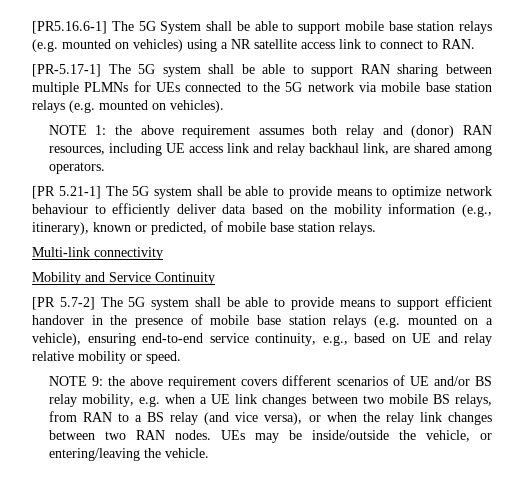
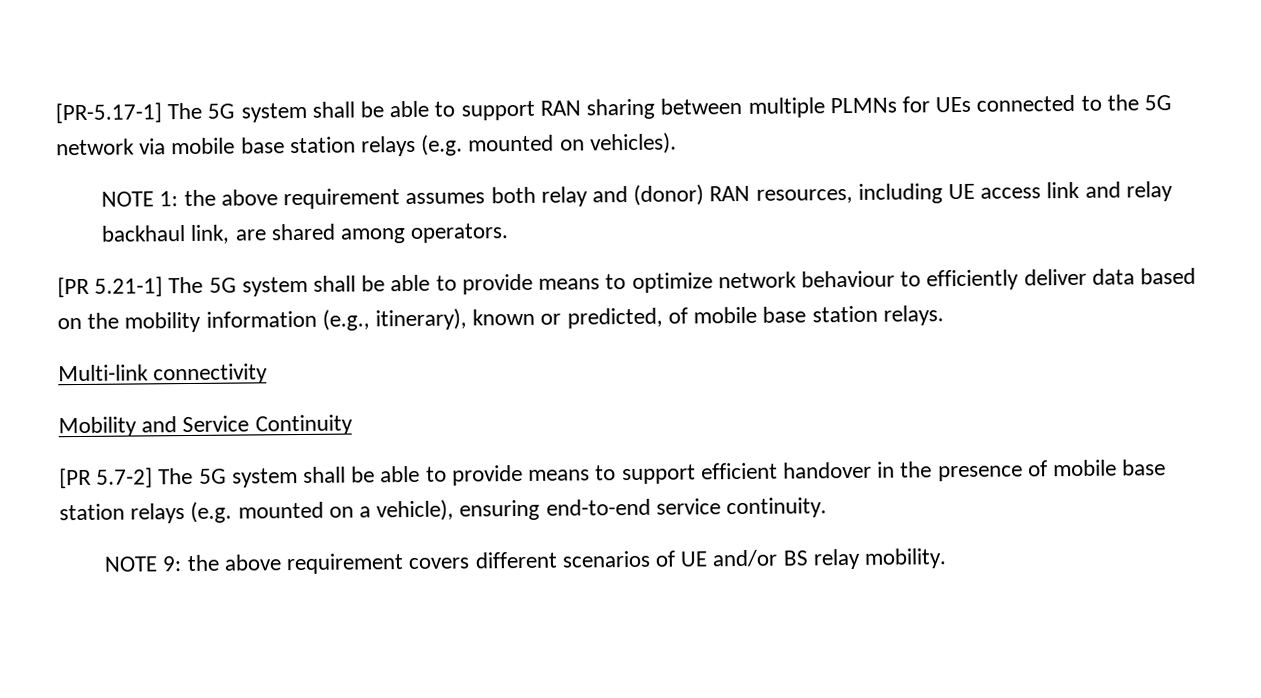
[32,21,492,34] [32,39,475,52] [PR5.16.6-1] The 5G System shall be able to support mobile base station relays (e.g. mounted on vehicles) using a NR satellite access link to connect to RAN. // -> (55, 113) none
[255,333,492,346] [32,351,181,364] continuity, e.g., based on UE and relay relative mobility or speed. -> [726,497,828,519] continuity.
[81,394,492,407] [48,411,492,425] [48,430,493,443] [48,448,209,461] mobility, e.g. when a UE link changes between two mobile BS relays, from RAN to a BS relay (and vice versa), or when the relay link changes between two RAN nodes. UEs may be inside/outside the vehicle, or entering/leaving the vehicle. -> [863,548,947,569] mobility.

